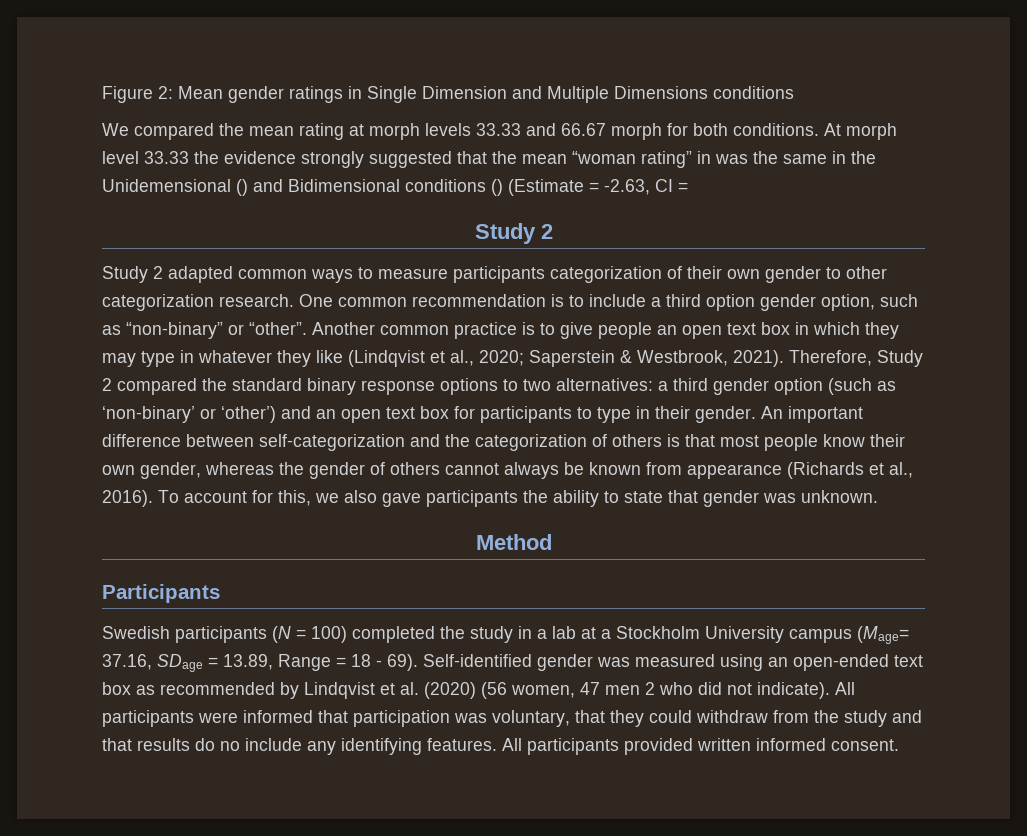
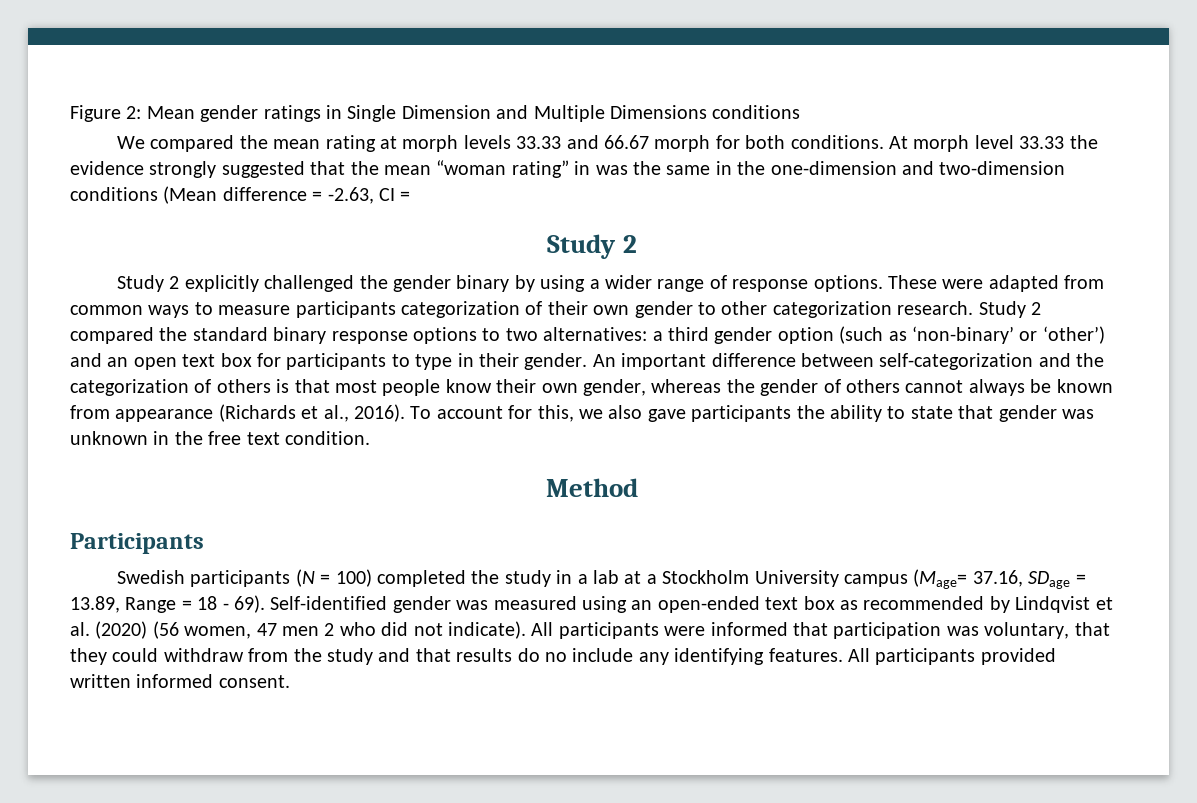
[102,179,584,196] Unidemensional () and Bidimensional conditions () (Estimate -> [770,161,1066,175] [70,186,307,204] one-dimension and two-dimension conditions (Mean difference
[168,266,233,283] adapted -> [184,275,1105,292] explicitly challenged the gender binary by using a wider range of response options. These were adapted from
[299,294,918,311] [102,322,899,339] [102,350,872,367] One common recommendation is to include a third option gender option, such as “non-binary” or “other”. Another common practice is to give people an open text box in which they may type in whatever they like (Lindqvist et al., 2020; Saperstein & Westbrook, 2021). Therefore, -> (974, 308) none
[801,490,878,503] unknown. -> [70,431,370,445] unknown in the free text condition.

